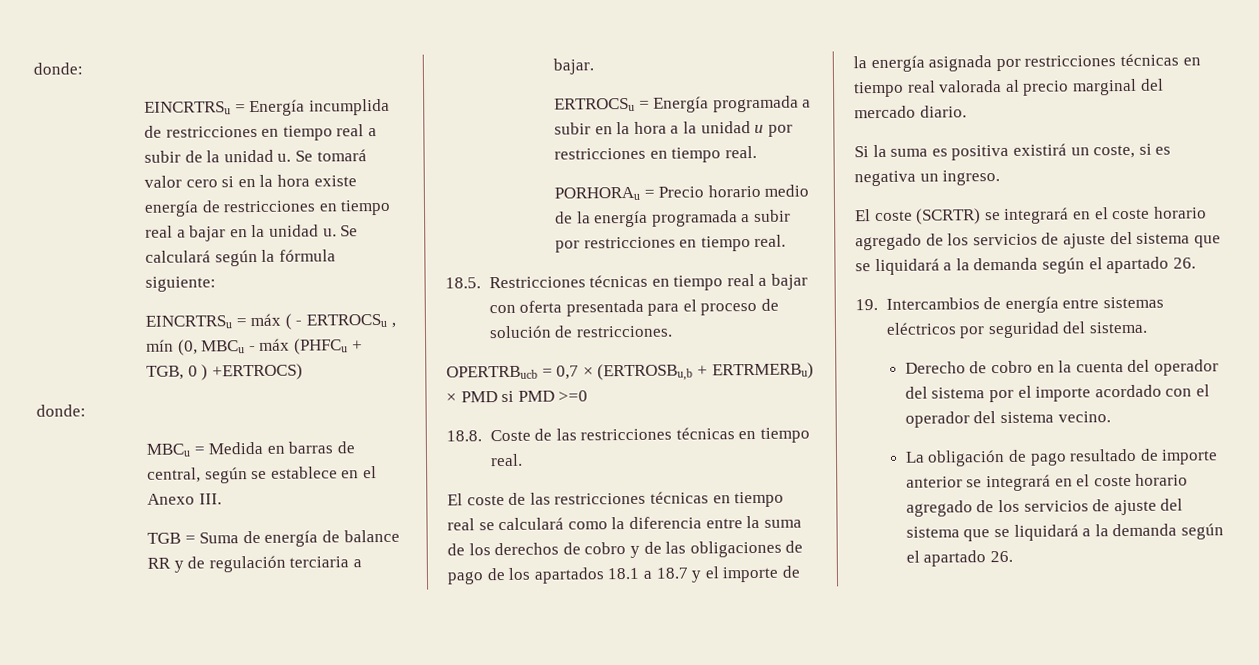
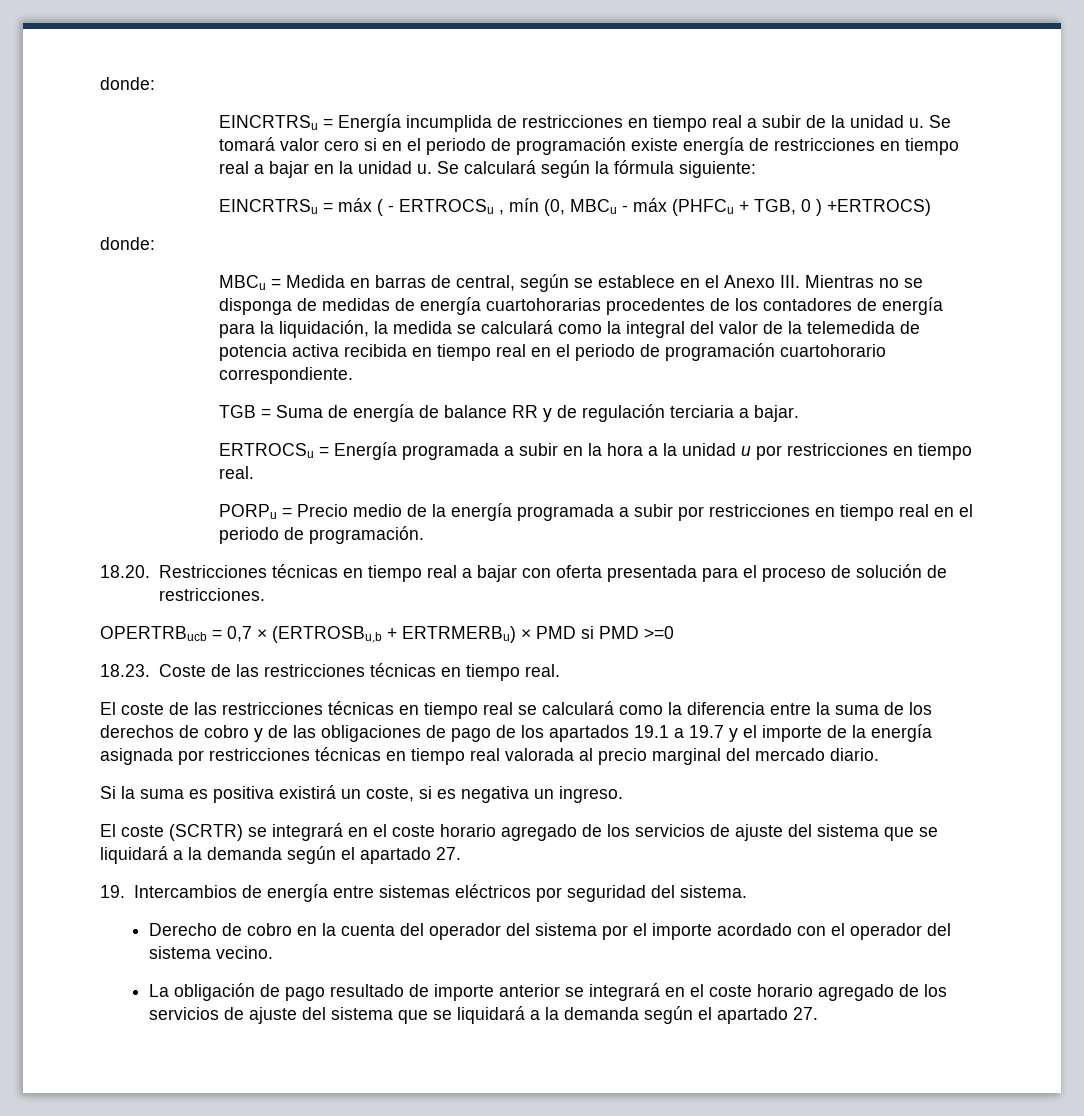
[259,174,311,187] la hora -> [407,137,627,155] el periodo de programación
(222, 499) none -> [805,275,924,288] [219,297,944,315] [219,320,921,338] [219,343,887,361] [219,367,354,384] Mientras no se disponga de medidas de energía cuartohorarias procedentes de los contadores de energía para la liquidación, la medida se calculará como la integral del valor de la telemedida de potencia activa recibida en tiempo real en el periodo de programación cuartohorario correspondiente.
[554,186,641,201] PORHORAu -> [219,504,278,519] PORPu
[707,184,761,198] horario -> (349, 510) none
[754,234,787,247] [445,277,481,289] real. // 18.5. -> [899,504,974,517] [219,526,425,544] [100,565,150,578] real en el periodo de programación. // 18.20.
[446,430,482,442] 18.8. -> [100,664,150,677] 18.23.
[607,567,688,580] 18.1 a 18.7 -> [634,725,724,738] 19.1 a 19.7
[1172,257,1196,269] 26. -> [436,847,461,860] 27.
[989,550,1013,563] 26. -> [793,1007,819,1020] 27.

